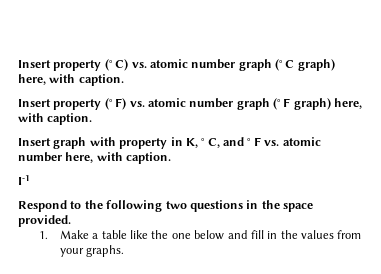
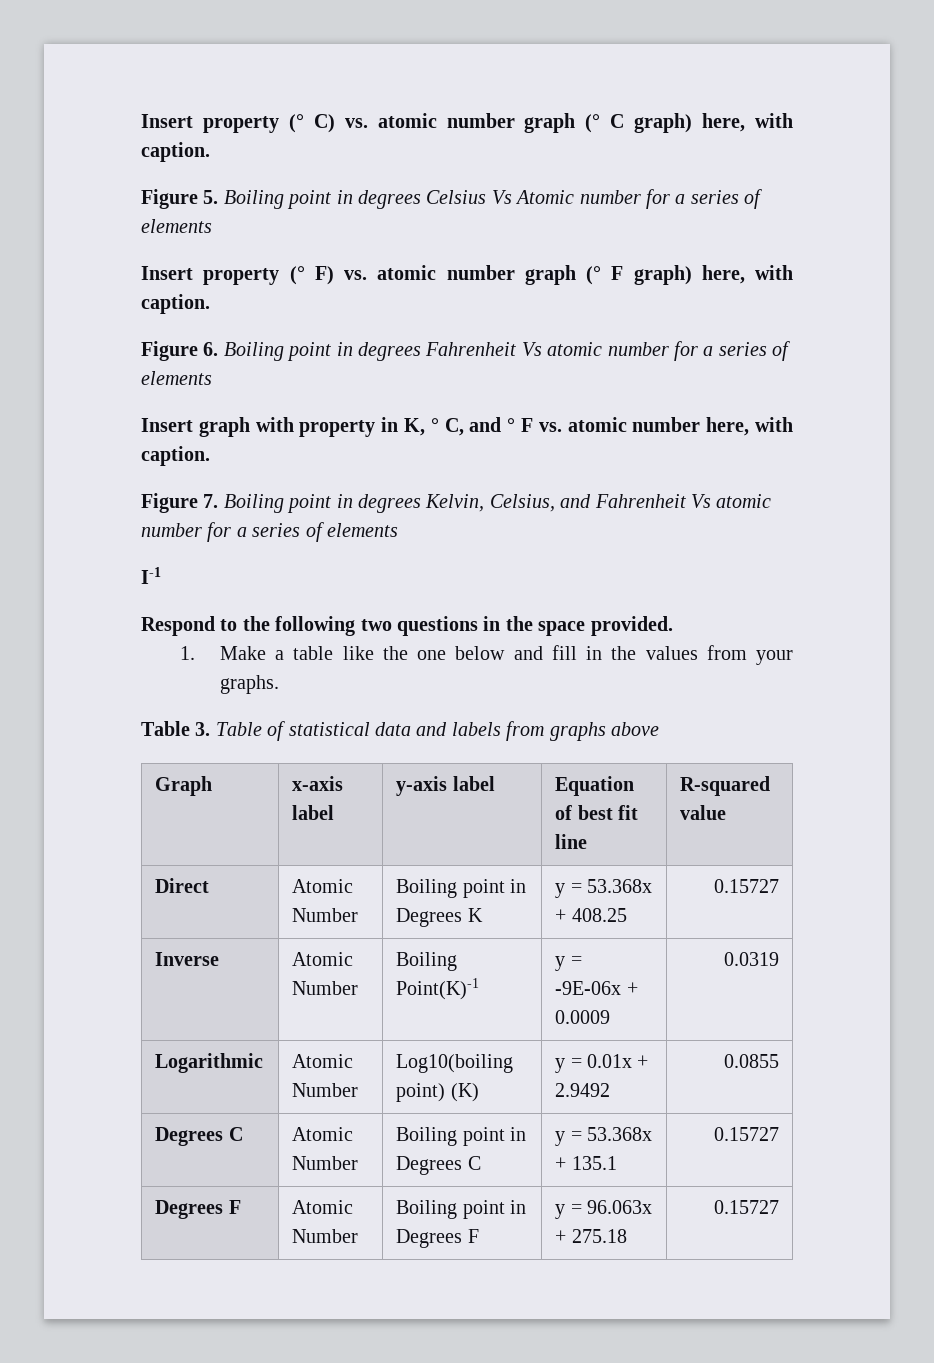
(124, 80) none -> [141,189,763,209] [141,219,212,233] // Figure 5. Boiling point in degrees Celsius Vs Atomic number for a series of elements
(93, 119) none -> [141,341,791,361] [141,371,212,385] // Figure 6. Boiling point in degrees Fahrenheit Vs atomic number for a series of elements
(172, 158) none -> [141,493,772,513] [141,522,398,542] // Figure 7. Boiling point in degrees Kelvin, Celsius, and Fahrenheit Vs atomic number for a series of elements
(125, 251) none -> [141,721,659,741] [155,776,213,796] [292,776,344,791] [292,805,335,820] [396,776,495,796] [555,776,635,796] [555,805,639,820] [555,834,588,849] [680,776,771,796] [680,805,727,820] [155,878,210,893] [292,879,354,893] [292,908,359,922] [396,879,527,898] [396,908,483,927] [555,879,653,898] [555,908,627,922] [713,879,779,893] [155,952,220,966] [292,952,354,966] [292,981,359,995] [396,952,458,971] [396,978,480,1000] [555,956,582,971] [555,981,638,995] [555,1010,611,1024] [723,952,779,966] [155,1053,264,1073] [292,1054,354,1068] [292,1083,359,1097] [396,1054,514,1073] [396,1083,479,1102] [555,1054,649,1073] [555,1083,611,1097] [723,1054,779,1068] [155,1127,243,1146] [292,1127,354,1141] [292,1156,359,1170] [396,1127,527,1146] [396,1156,481,1175] [555,1127,653,1146] [555,1156,617,1170] [713,1127,779,1141] [155,1200,241,1219] [292,1200,354,1214] [292,1229,359,1243] [396,1200,527,1219] [396,1229,479,1248] [555,1200,653,1219] [555,1229,627,1243] [713,1200,779,1214] // Table 3. Table of statistical data and labels from graphs above // Graph | x-axis label | y-axis label | Equation of best fit line | R-squared value // Direct | Atomic Number | Boiling point in Degrees K | y = 53.368x + 408.25 | 0.15727 // Inverse | Atomic Number | Boiling Point(K)-1 | y = -9E-06x + 0.0009 | 0.0319 // Logarithmic | Atomic Number | Log10(boiling point) (K) | y = 0.01x + 2.9492 | 0.0855 // Degrees C | Atomic Number | Boiling point in Degrees C | y = 53.368x + 135.1 | 0.15727 // Degrees F | Atomic Number | Boiling point in Degrees F | y = 96.063x + 275.18 | 0.15727

